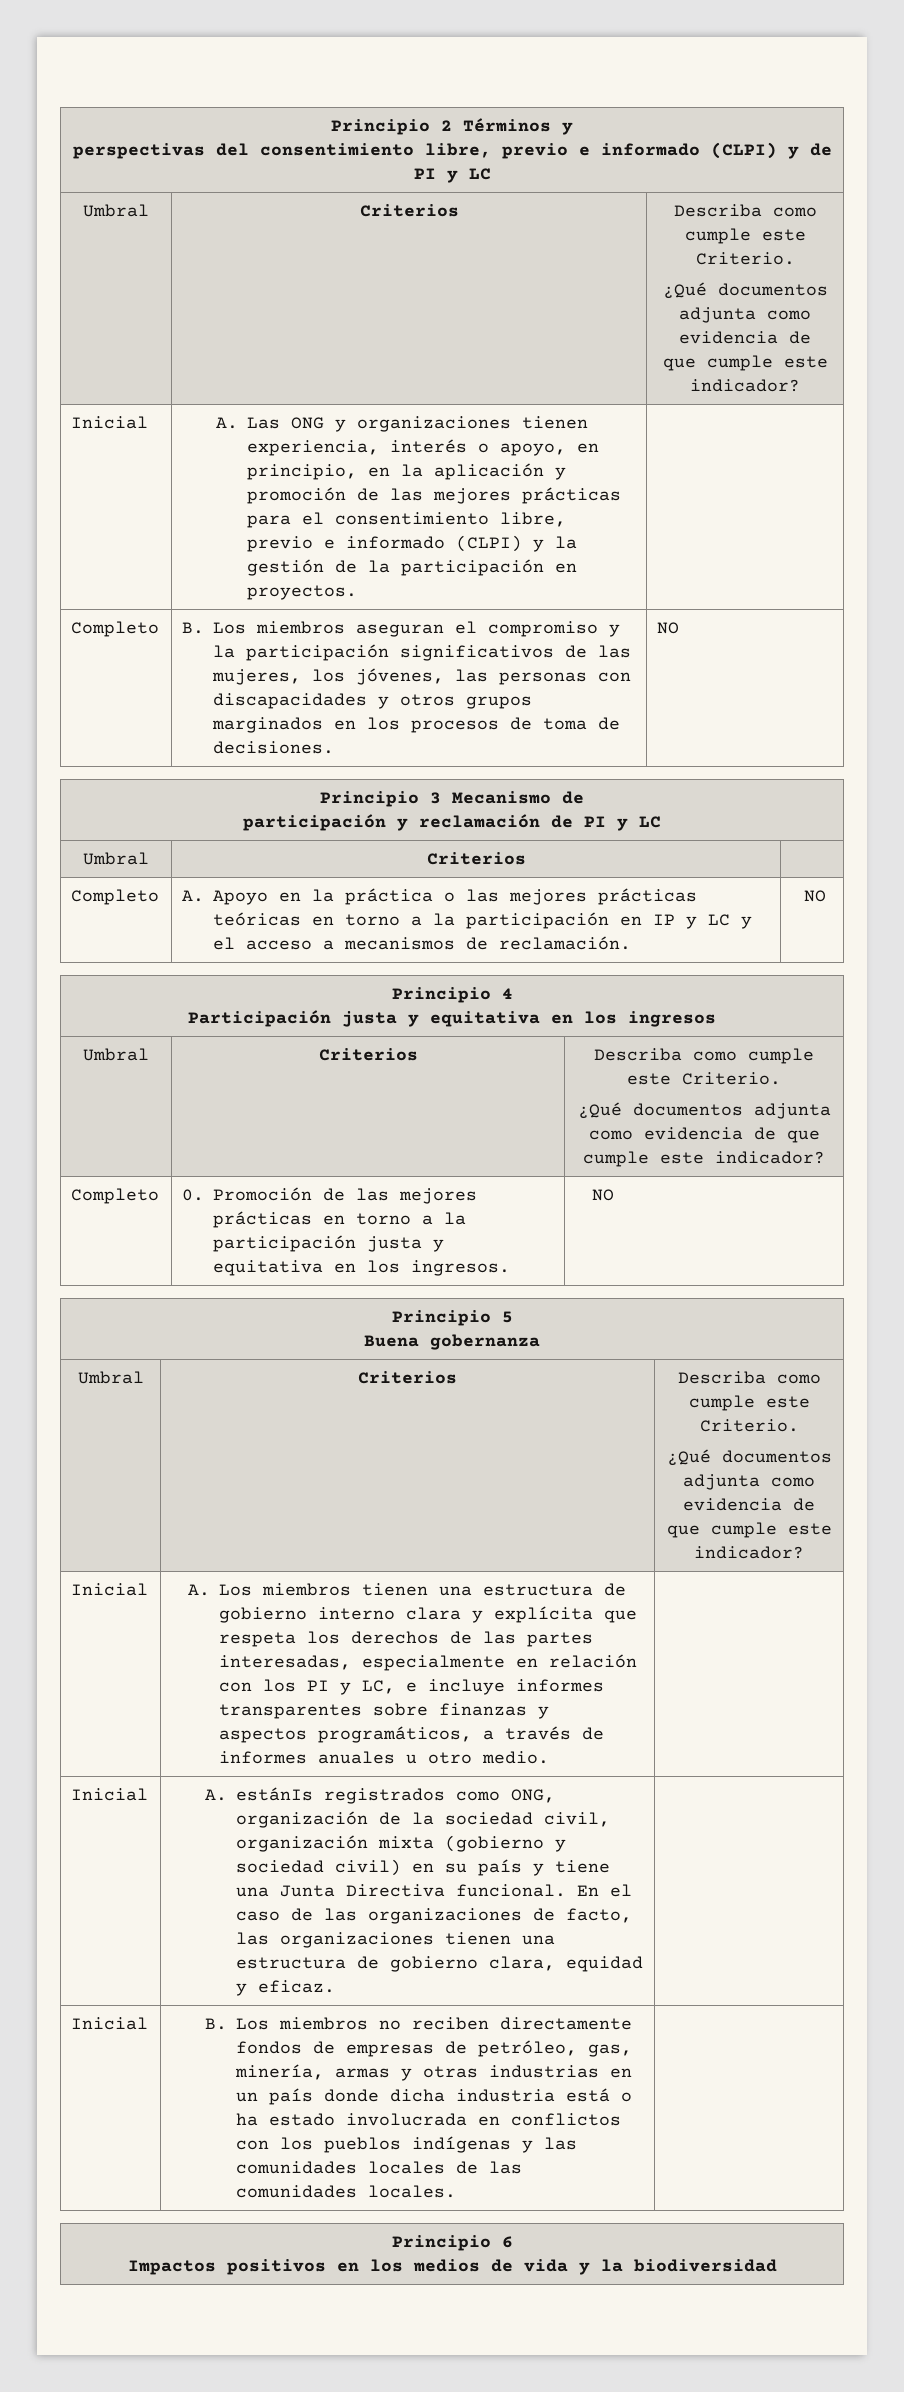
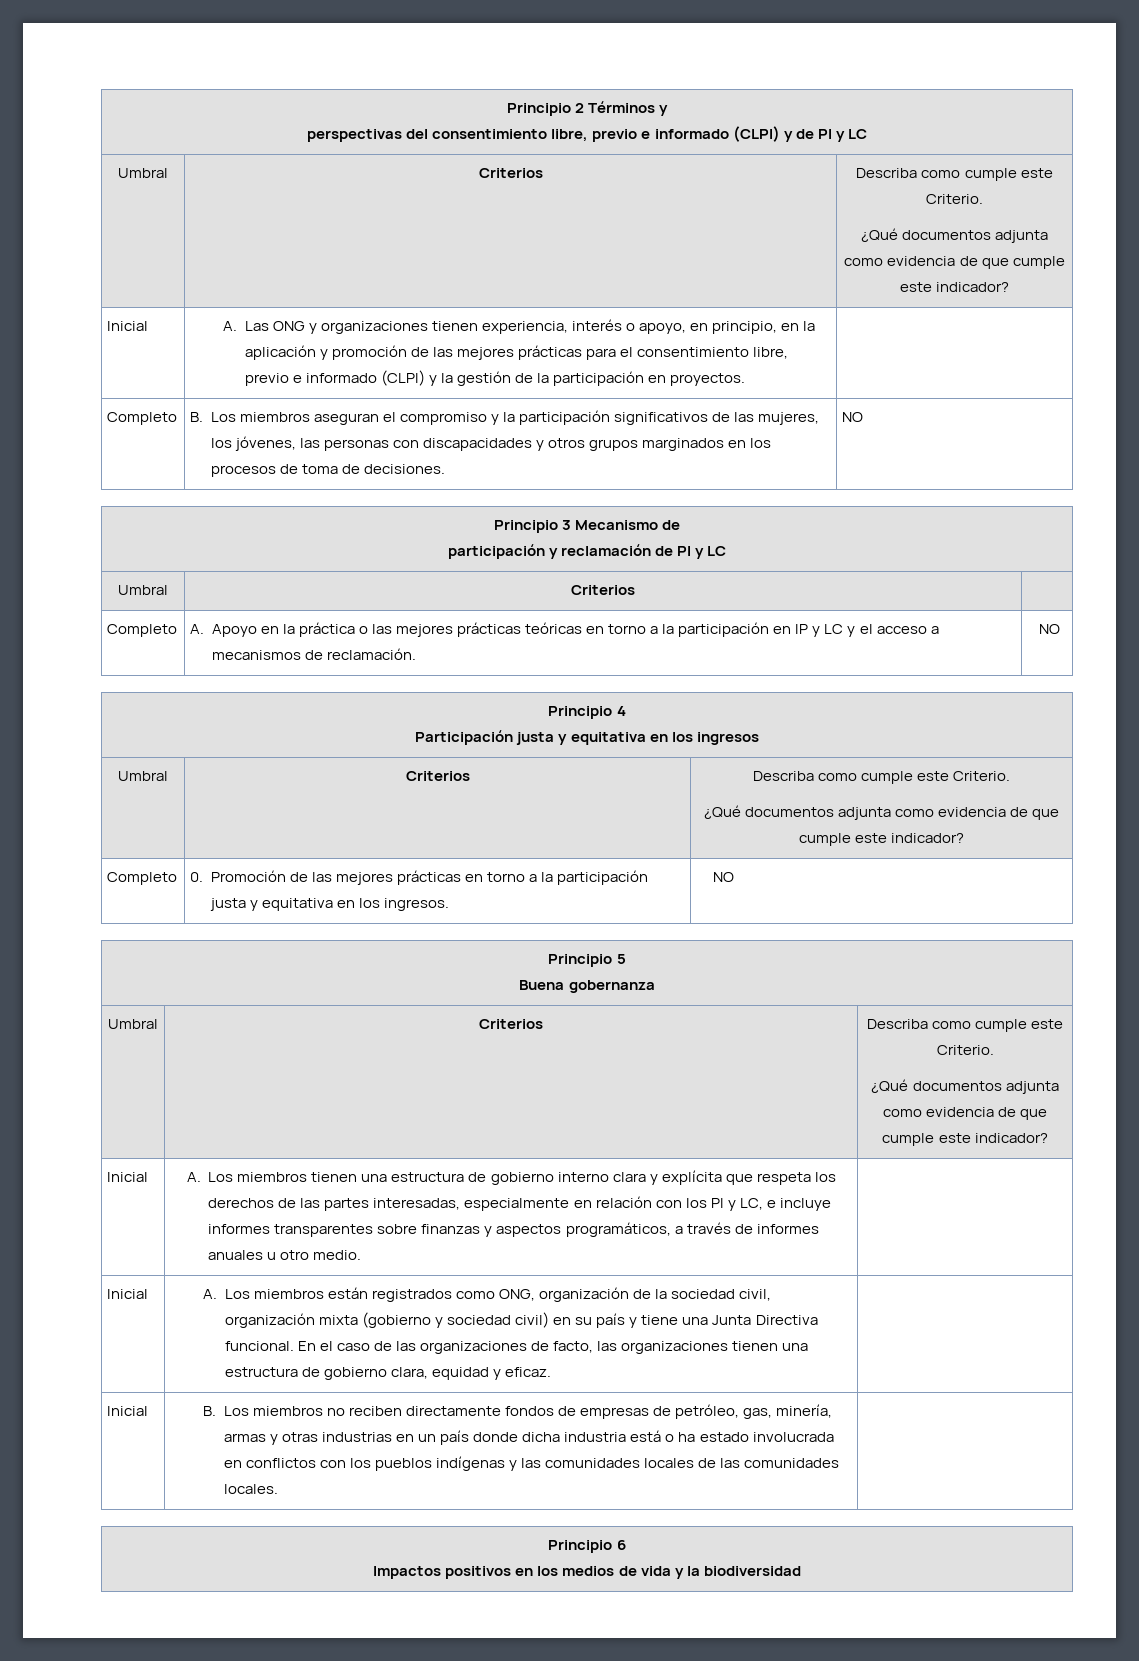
[236,1787,314,1801] estánIs -> [224,1287,368,1299] Los miembros están

